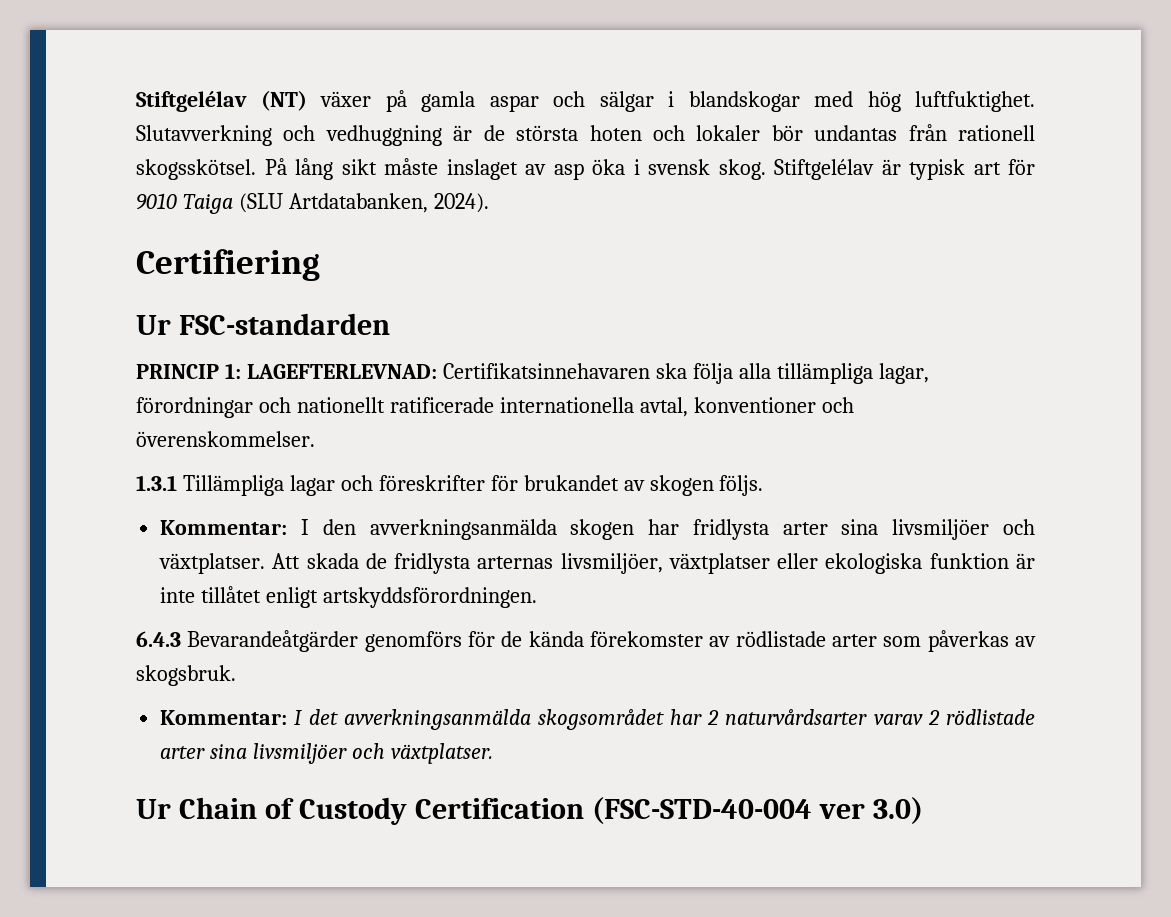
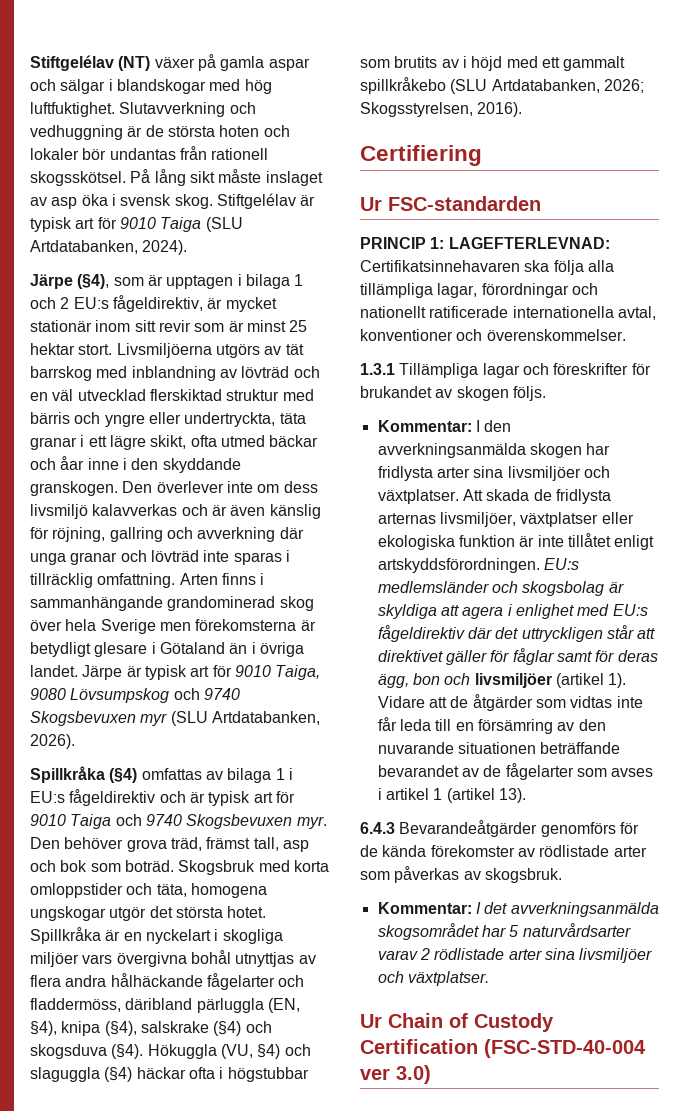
(489, 203) none -> [30,274,304,289] [30,295,277,312] [30,320,308,332] [30,343,304,358] [30,366,320,381] [30,389,314,401] [30,412,306,427] [30,435,319,450] [30,456,241,473] [30,481,318,496] [30,504,321,519] [30,527,304,542] [30,550,290,565] [30,573,265,588] [30,596,314,611] [30,619,316,634] [30,642,304,657] [30,665,321,680] [30,688,240,703] [30,711,320,726] [30,734,75,749] [30,766,293,783] [30,789,295,806] [30,814,327,829] [30,837,309,852] [30,860,329,875] [30,883,267,898] [30,906,267,921] [30,927,283,944] [30,950,316,967] [30,973,305,990] [30,998,300,1013] [30,1021,272,1036] [30,1044,311,1059] [30,1067,309,1082] [360,56,626,71] [360,77,644,94] [360,102,523,117] // Järpe (§4), som är upptagen i bilaga 1 och 2 EU:s fågeldirektiv, är mycket stationär inom sitt revir som är minst 25 hektar stort. Livsmiljöerna utgörs av tät barrskog med inblandning av lövträd och en väl utvecklad flerskiktad struktur med bärris och yngre eller undertryckta, täta granar i ett lägre skikt, ofta utmed bäckar och åar inne i den skyddande granskogen. Den överlever inte om dess livsmiljö kalavverkas och är även känslig för röjning, gallring och avverkning där unga granar och lövträd inte sparas i tillräcklig omfattning. Arten finns i sammanhängande grandominerad skog över hela Sverige men förekomsterna är betydligt glesare i Götaland än i övriga landet. Järpe är typisk art för 9010 Taiga, 9080 Lövsumpskog och 9740 Skogsbevuxen myr (SLU Artdatabanken, 2026). // Spillkråka (§4) omfattas av bilaga 1 i EU:s fågeldirektiv och är typisk art för 9010 Taiga och 9740 Skogsbevuxen myr. Den behöver grova träd, främst tall, asp och bok som boträd. Skogsbruk med korta omloppstider och täta, homogena ungskogar utgör det största hotet. Spillkråka är en nyckelart i skogliga miljöer vars övergivna bohål utnyttjas av flera andra hålhäckande fågelarter och fladdermöss, däribland pärluggla (EN, §4), knipa (§4), salskrake (§4) och skogsduva (§4). Hökuggla (VU, §4) och slaguggla (§4) häckar ofta i högstubbar som brutits av i höjd med ett gammalt spillkråkebo (SLU Artdatabanken, 2026; Skogsstyrelsen, 2016).
(538, 597) none -> [543,558,579,570] [377,581,624,596] [377,604,648,619] [377,625,656,642] [377,648,658,665] [377,673,627,688] [377,694,643,711] [377,717,606,734] [377,742,621,754] [377,763,654,780] [377,788,526,803] EU:s medlemsländer och skogsbolag är skyldiga att agera i enlighet med EU:s fågeldirektiv där det uttryckligen står att direktivet gäller för fåglar samt för deras ägg, bon och livsmiljöer (artikel 1). Vidare att de åtgärder som vidtas inte får leda till en försämring av den nuvarande situationen beträffande bevarandet av de fågelarter som avses i artikel 1 (artikel 13).
[707,710,720,725] 2 -> [509,925,519,937] 5

